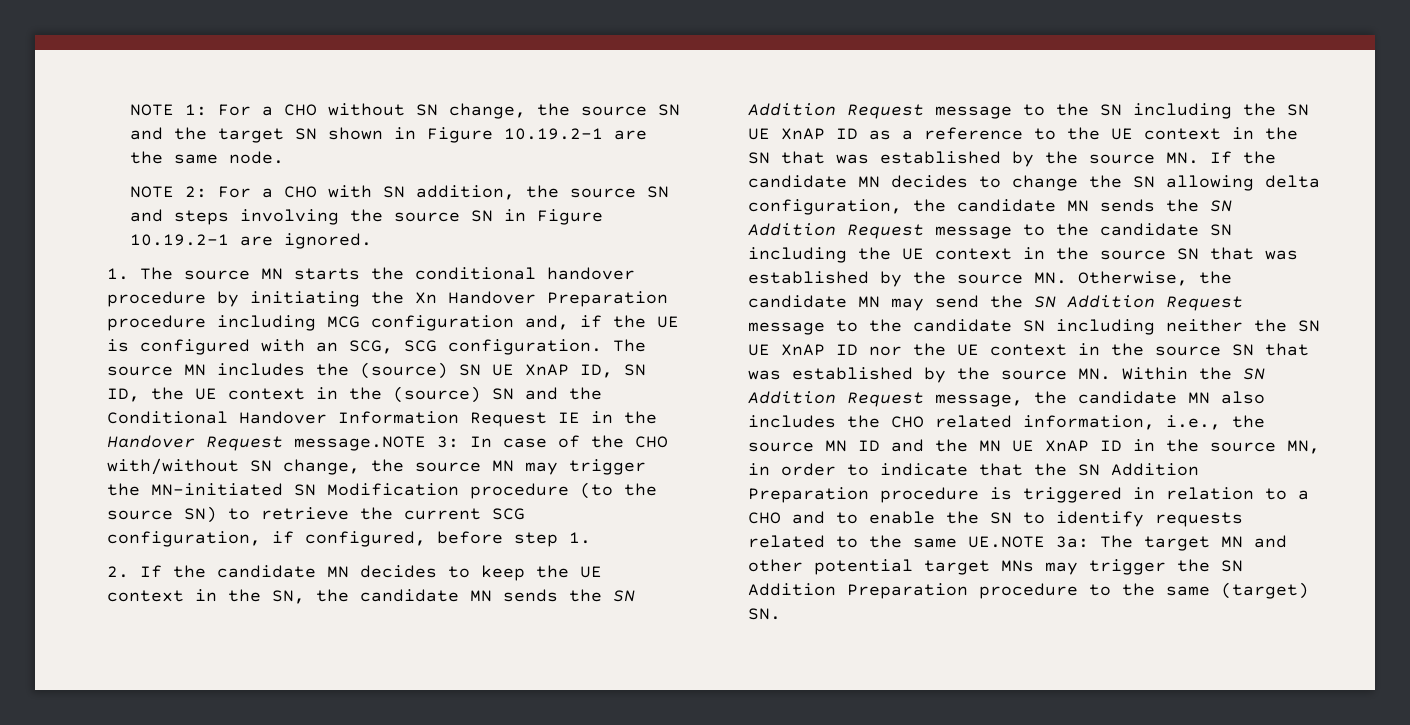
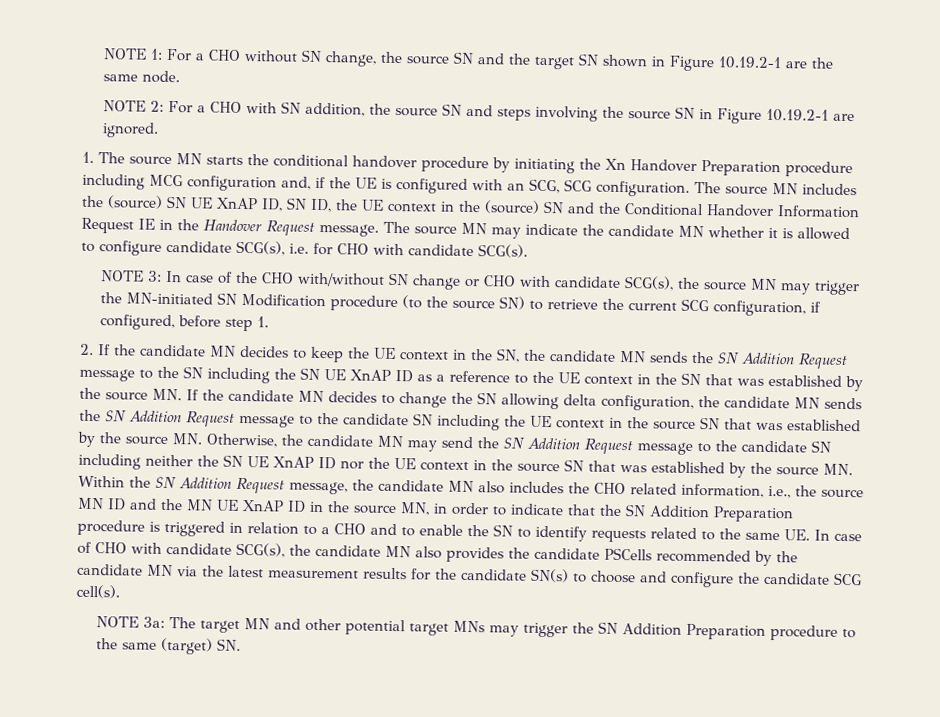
[293,436,426,451] message.NOTE -> [319,221,851,241] [81,240,529,258] [99,270,144,282] message. The source MN may indicate the candidate MN whether it is allowed to configure candidate SCG(s), i.e. for CHO with candidate SCG(s). // NOTE
[282,459,360,475] change, -> [411,274,674,291] change or CHO with candidate SCG(s),
[967,536,1045,548] UE.NOTE -> [784,529,863,542] [77,541,799,567] [77,563,863,588] [76,584,121,599] [95,616,139,628] UE. In case of CHO with candidate SCG(s), the candidate MN also provides the candidate PSCells recommended by the candidate MN via the latest measurement results for the candidate SN(s) to choose and configure the candidate SCG cell(s). // NOTE

